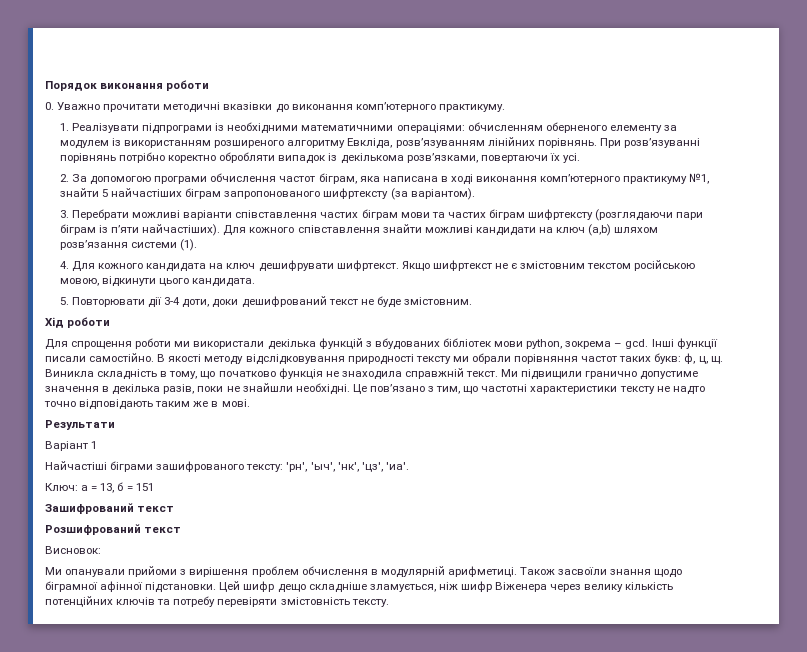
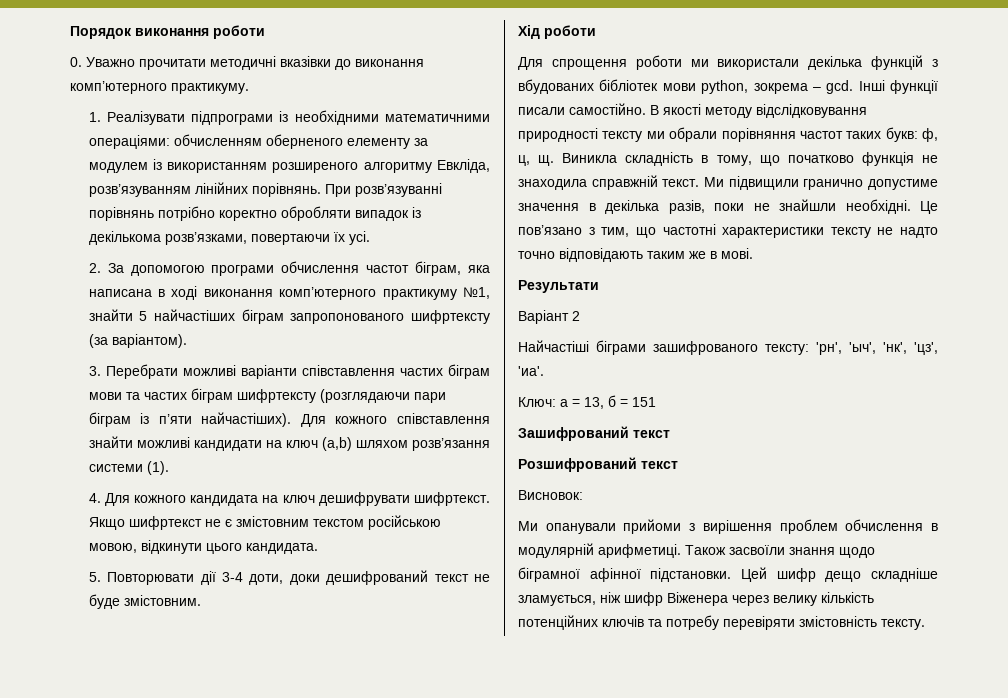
[91,441,98,449] 1 -> [572,311,580,321] 2

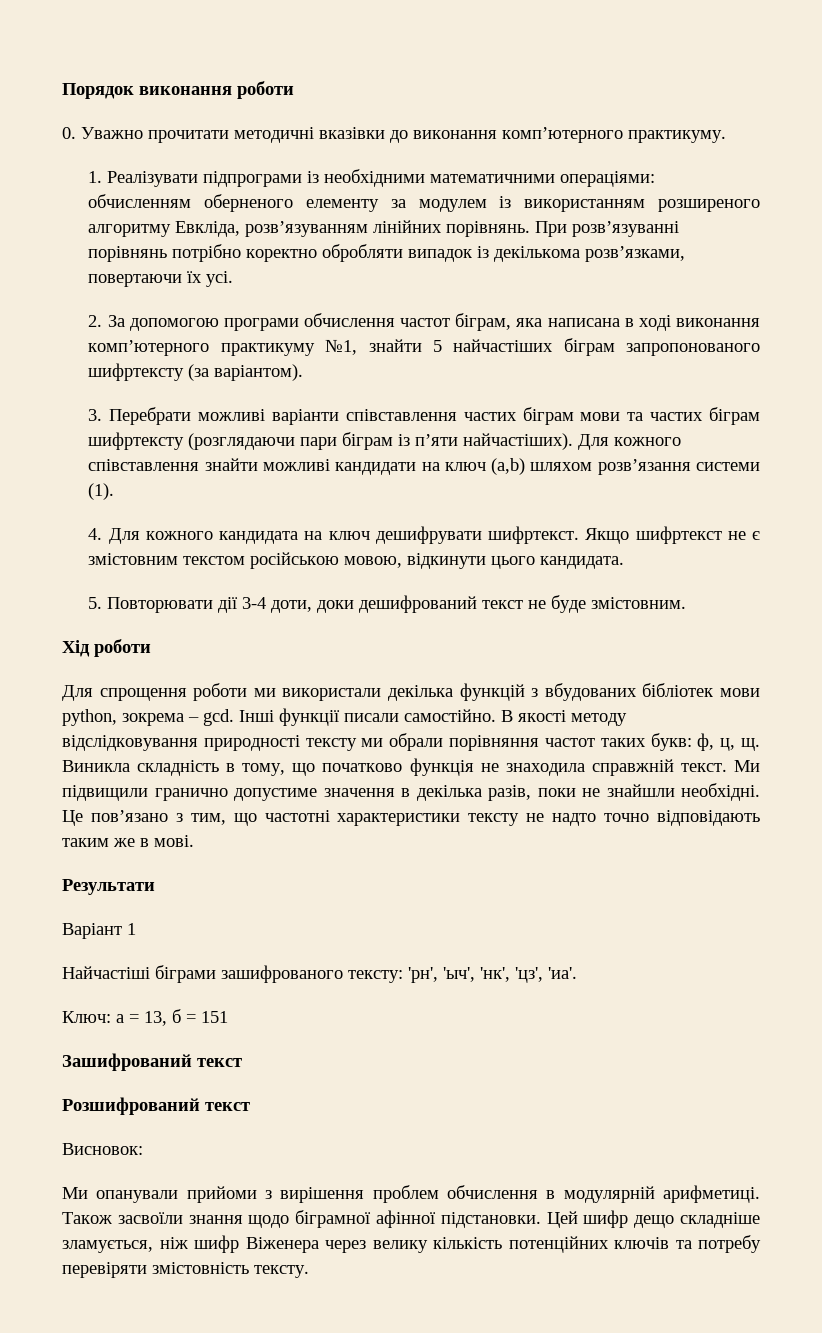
[572,311,580,321] 2 -> [127,923,136,935] 1

